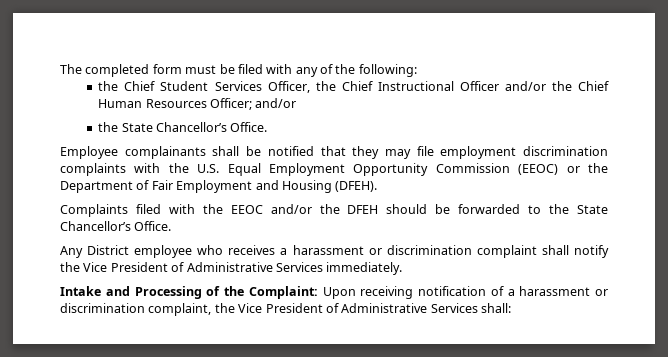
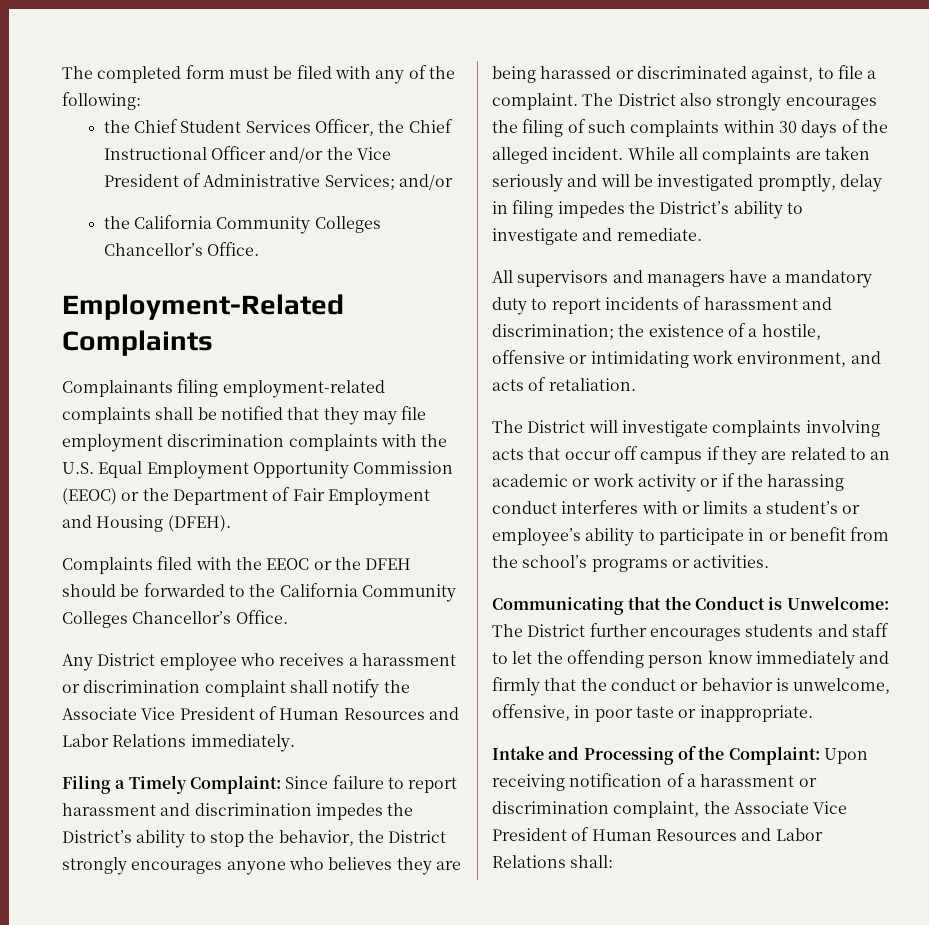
[578,81,610,91] [98,98,253,110] Chief Human Resources Officer; -> [356,147,391,160] [103,173,395,190] Vice President of Administrative Services;
[121,122,268,132] [60,146,206,159] State Chancellor’s Office. // Employee complainants -> [133,215,381,234] [103,242,259,256] [62,294,344,320] [62,330,213,356] [62,379,385,398] [62,407,151,424] California Community Colleges Chancellor’s Office. // Employment-Related Complaints // Complainants filing employment-related complaints
[270,204,312,214] and/or -> [313,561,332,570] or
[576,205,608,214] State -> [279,583,456,602] [62,611,128,628] California Community Colleges
[83,262,403,275] Vice President of Administrative Services immediately. -> [62,706,459,720] [62,734,295,752] [62,775,458,794] [62,803,414,820] [62,830,447,848] [62,857,461,875] [492,65,877,83] [492,93,877,111] [492,119,888,138] [492,146,870,164] [492,174,882,192] [492,200,803,219] [492,228,702,245] [492,270,872,288] [492,296,832,315] [492,323,821,340] [492,350,881,368] [492,377,636,391] [492,420,880,437] [492,446,891,465] [492,473,845,492] [492,500,861,514] [492,527,890,546] [492,555,770,572] [492,596,889,615] [492,623,889,641] [492,650,890,669] [492,677,891,696] [492,704,813,722] Associate Vice President of Human Resources and Labor Relations immediately. // Filing a Timely Complaint: Since failure to report harassment and discrimination impedes the District’s ability to stop the behavior, the District strongly encourages anyone who believes they are being harassed or discriminated against, to file a complaint. The District also strongly encourages the filing of such complaints within 30 days of the alleged incident. While all complaints are taken seriously and will be investigated promptly, delay in filing impedes the District’s ability to investigate and remediate. // All supervisors and managers have a mandatory duty to report incidents of harassment and discrimination; the existence of a hostile, offensive or intimidating work environment, and acts of retaliation. // The District will investigate complaints involving acts that occur off campus if they are related to an academic or work activity or if the harassing conduct interferes with or limits a student’s or employee’s ability to participate in or benefit from the school’s programs or activities. // Communicating that the Conduct is Unwelcome: The District further encourages students and staff to let the offending person know immediately and firmly that the conduct or behavior is unwelcome, offensive, in poor taste or inappropriate.
[238,303,478,313] Vice President of Administrative Services -> [733,801,848,814] [492,827,823,841] [492,855,566,868] Associate Vice President of Human Resources and Labor Relations

